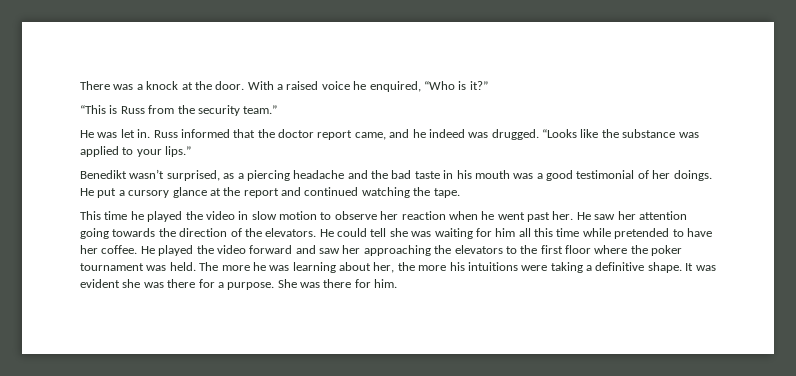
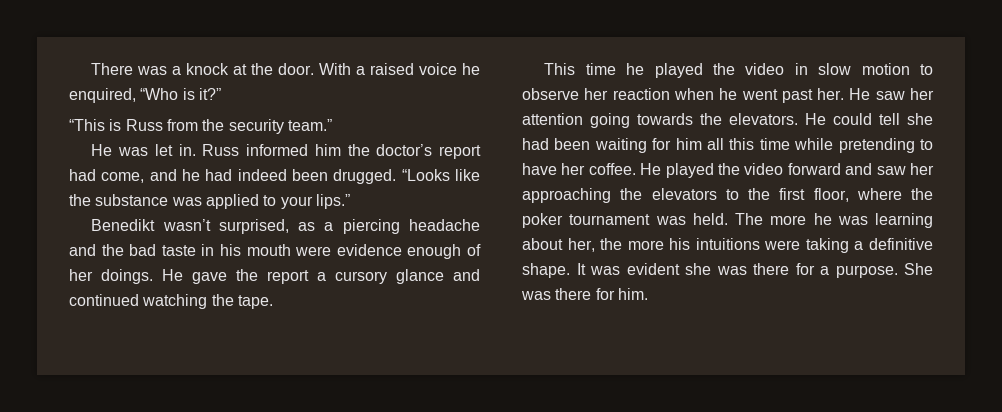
[233,129,489,140] that the doctor report came, and he indeed was -> [314,144,482,159] [69,169,328,183] him the doctor’s report had come, and he had indeed been
[513,170,712,181] [80,187,279,198] was a good testimonial of her doings. He put a cursory glance at the report -> [295,244,482,259] [69,269,444,284] were evidence enough of her doings. He gave the report a cursory glance
[179,228,262,237] direction of the -> (722, 119) none
[411,231,432,237] was -> [522,138,591,150] had been
[614,228,670,239] pretended -> [838,138,915,153] pretending
[565,245,591,254] floor -> [813,188,849,202] floor,

